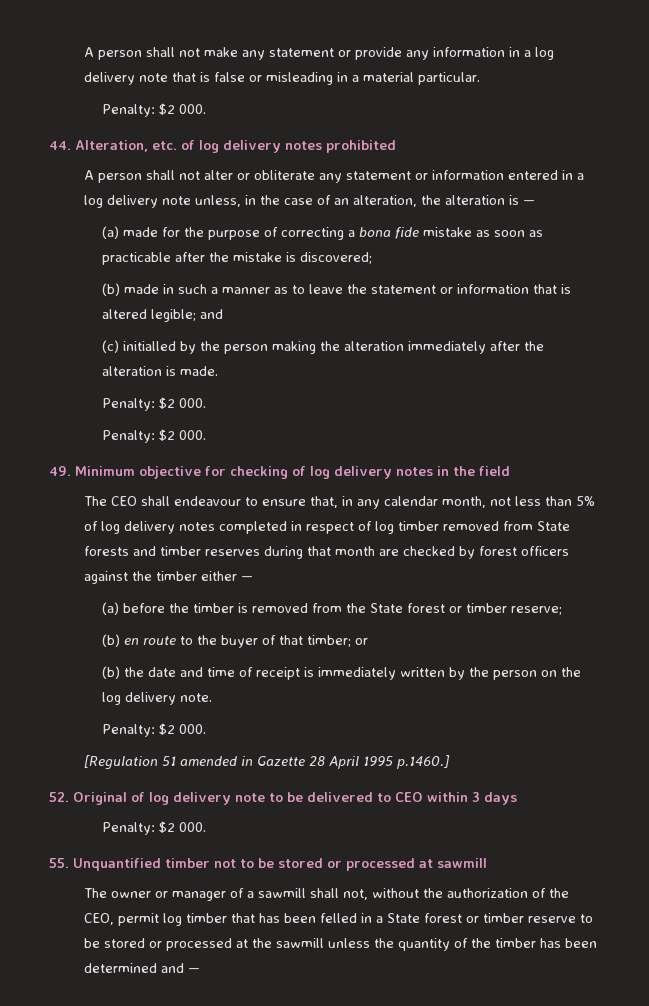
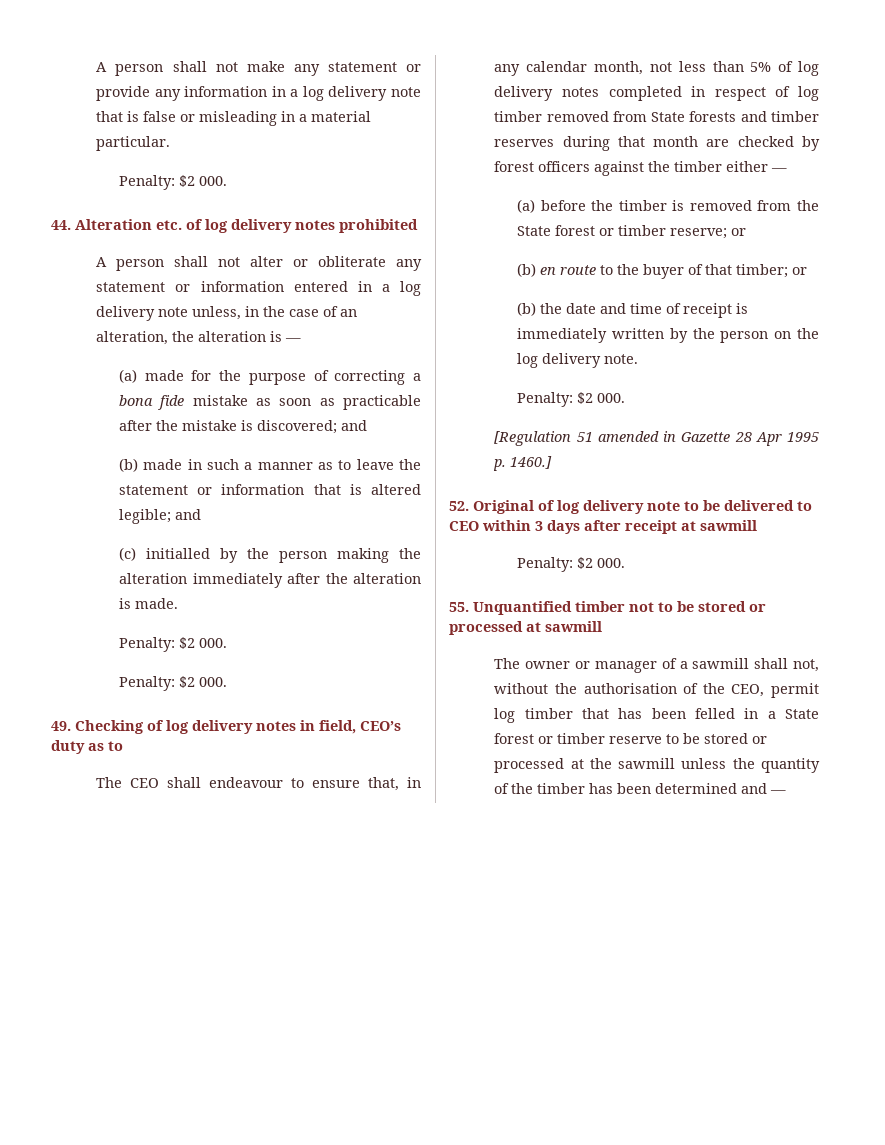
[75,140,148,152] Alteration, -> [75,219,152,230] Alteration
(372, 258) none -> [341,420,368,431] and
[75,466,288,479] Minimum objective for checking -> [75,720,144,734] Checking
[453,466,510,476] the field -> [319,720,401,734] [51,740,123,754] field, CEO’s duty as to
(562, 610) none -> [731,228,747,236] or
[329,755,451,769] April 1995 p.1460.] -> [755,432,819,446] [493,456,553,471] Apr 1995 p. 1460.]
(517, 798) none -> [584,520,757,534] after receipt at sawmill
[447,888,529,898] authorization -> [583,683,677,694] authorisation

